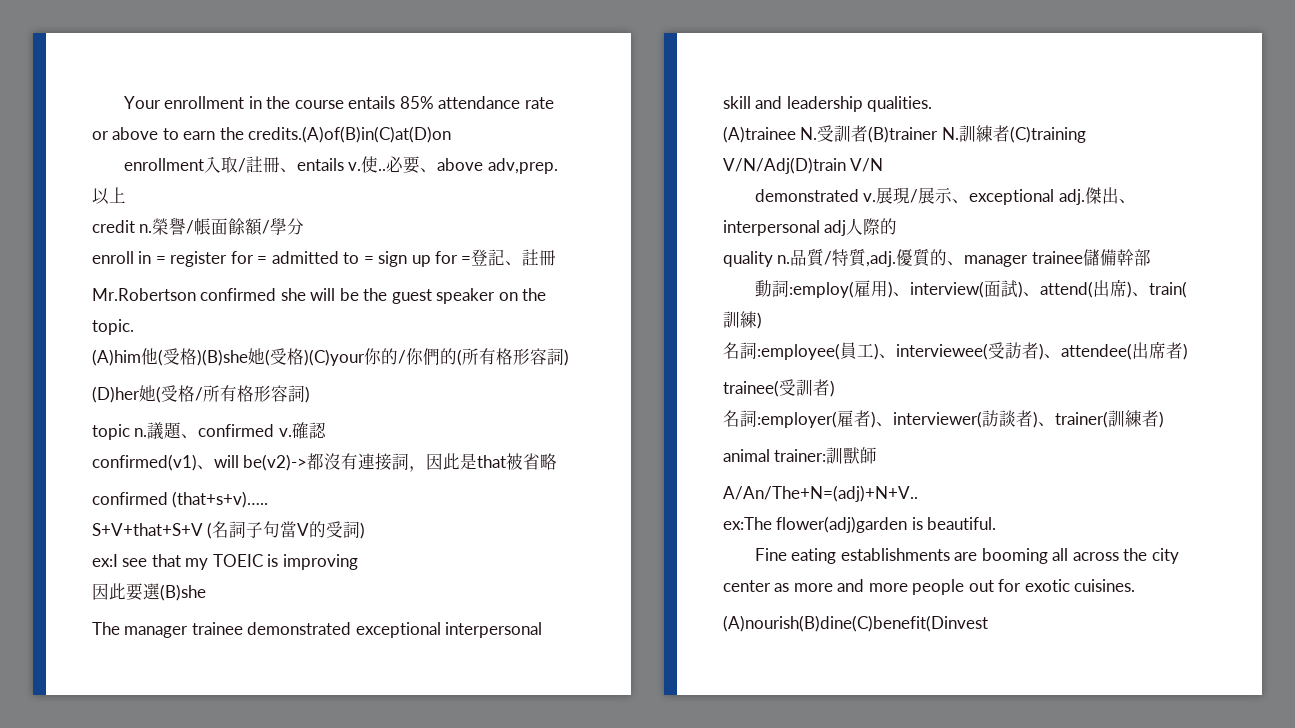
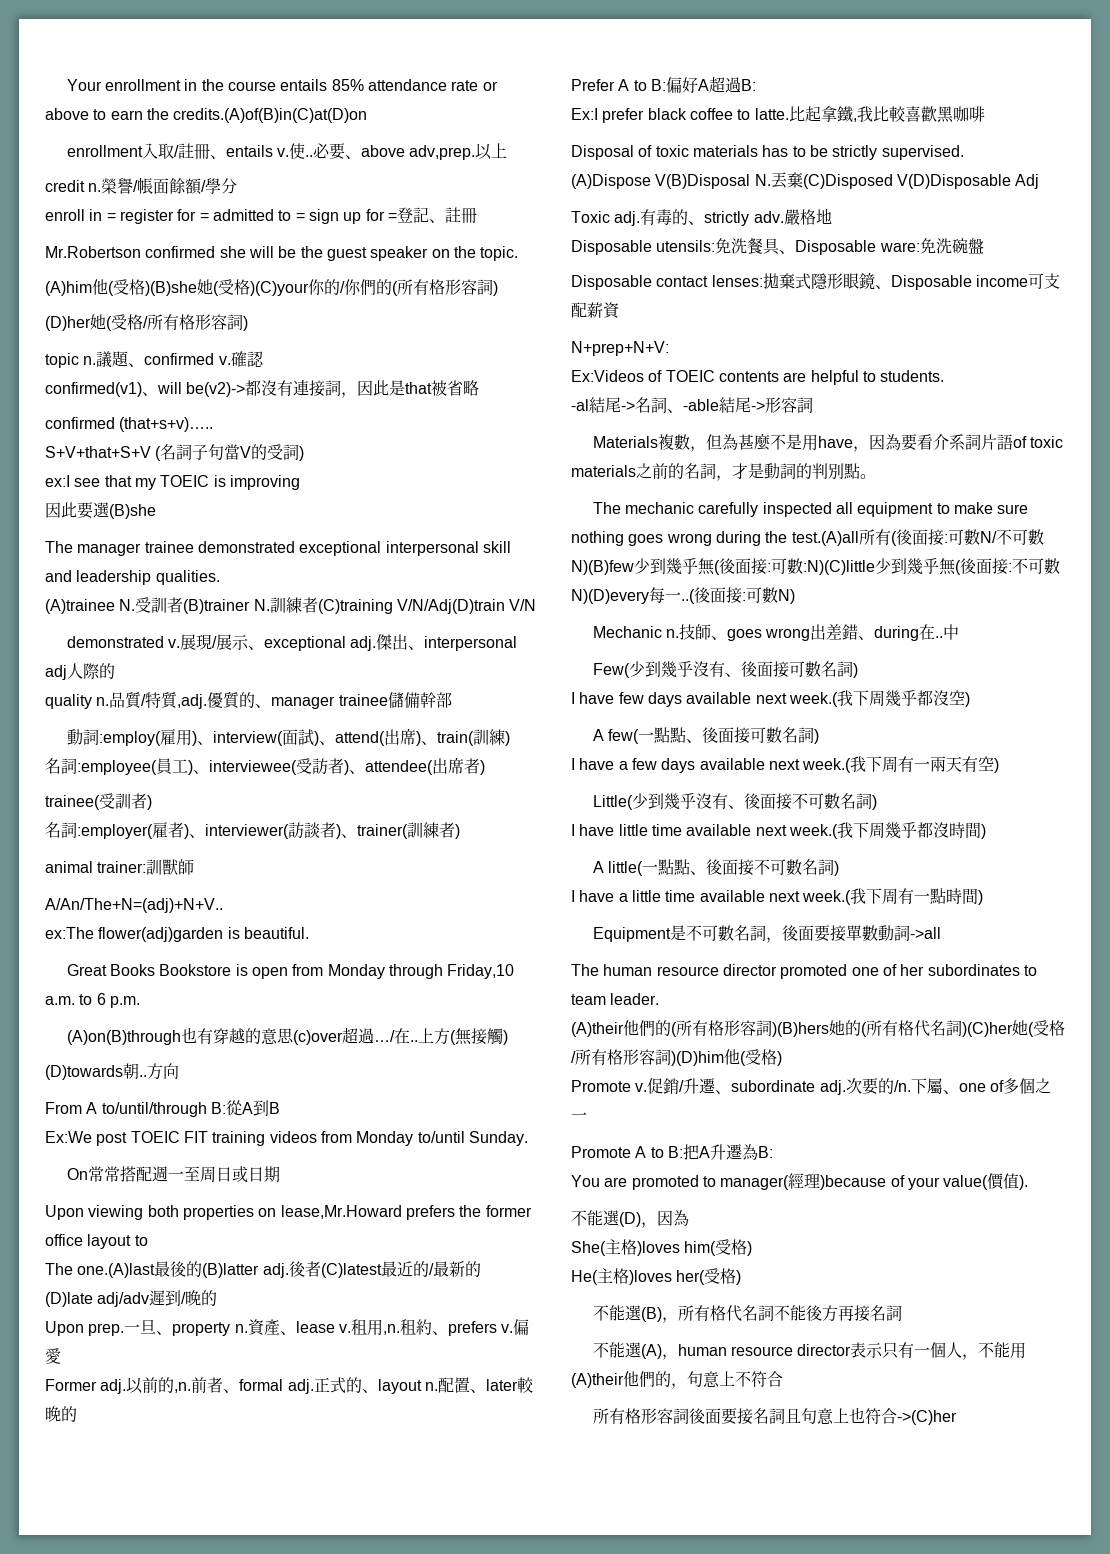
[754,548,1179,564] [723,579,1136,595] [723,615,988,632] Fine eating establishments are booming all across the city center as more and more people out for exotic cuisines. // (A)nourish(B)dine(C)benefit(Dinvest -> [66,964,515,979] [45,993,140,1008] [66,1027,508,1045] [45,1063,179,1080] [45,1100,280,1117] [45,1131,528,1146] [66,1166,280,1183] [45,1205,532,1220] [45,1234,148,1249] [45,1261,481,1278] [45,1290,218,1307] [45,1319,530,1336] [45,1348,61,1364] [45,1377,534,1394] [45,1406,77,1422] [571,76,756,93] [571,106,985,123] [571,145,964,160] [571,172,1040,189] [571,208,832,226] [571,237,984,255] [571,272,1060,290] [571,302,620,319] [571,341,669,356] [571,370,945,385] [571,397,813,413] [592,433,1063,452] [571,463,876,481] [592,502,1029,517] [571,529,1044,546] [571,558,1060,575] [571,587,795,604] [592,624,960,641] [592,661,858,678] [571,690,970,707] [592,727,819,744] [571,756,1000,773] [592,793,877,810] [571,822,986,839] [592,859,839,876] [571,888,984,905] [592,925,941,943] [571,964,1037,979] [571,993,660,1005] [571,1020,1065,1037] [571,1049,782,1066] [571,1078,1051,1095] [571,1112,587,1121] [571,1144,773,1160] [571,1173,1029,1190] [571,1210,689,1228] [571,1239,753,1256] [571,1268,742,1285] [592,1305,902,1323] [592,1342,1027,1360] [571,1371,783,1389] [592,1407,957,1425] Great Books Bookstore is open from Monday through Friday,10 a.m. to 6 p.m. // (A)on(B)through也有穿越的意思(c)over超過…/在..上方(無接觸) // (D)towards朝..方向 // From A to/until/through B:從A到B // Ex:We post TOEIC FIT training videos from Monday to/until Sunday. // On常常搭配週一至周日或日期 // Upon viewing both properties on lease,Mr.Howard prefers the former office layout to // The one.(A)last最後的(B)latter adj.後者(C)latest最近的/最新的 // (D)late adj/adv遲到/晚的 // Upon prep.一旦、property n.資產、lease v.租用,n.租約、prefers v.偏愛 // Former adj.以前的,n.前者、formal adj.正式的、layout n.配置、later較晚的 // Prefer A to B:偏好A超過B: // Ex:I prefer black coffee to latte.比起拿鐵,我比較喜歡黑咖啡 // Disposal of toxic materials has to be strictly supervised. // (A)Dispose V(B)Disposal N.丟棄(C)Disposed V(D)Disposable Adj // Toxic adj.有毒的、strictly adv.嚴格地 // Disposable utensils:免洗餐具、Disposable ware:免洗碗盤 // Disposable contact lenses:拋棄式隱形眼鏡、Disposable income可支配薪資 // N+prep+N+V: // Ex:Videos of TOEIC contents are helpful to students. // -al結尾->名詞、-able結尾->形容詞 // Materials複數，但為甚麼不是用have，因為要看介系詞片語of toxic materials之前的名詞，才是動詞的判別點。 // The mechanic carefully inspected all equipment to make sure nothing goes wrong during the test.(A)all所有(後面接:可數N/不可數N)(B)few少到幾乎無(後面接:可數:N)(C)little少到幾乎無(後面接:不可數N)(D)every每一..(後面接:可數N) // Mechanic n.技師、goes wrong出差錯、during在..中 // Few(少到幾乎沒有、後面接可數名詞) // I have few days available next week.(我下周幾乎都沒空) // A few(一點點、後面接可數名詞) // I have a few days available next week.(我下周有一兩天有空) // Little(少到幾乎沒有、後面接不可數名詞) // I have little time available next week.(我下周幾乎都沒時間) // A little(一點點、後面接不可數名詞) // I have a little time available next week.(我下周有一點時間) // Equipment是不可數名詞，後面要接單數動詞->all // The human resource director promoted one of her subordinates to team leader. // (A)their他們的(所有格形容詞)(B)hers她的(所有格代名詞)(C)her她(受格/所有格形容詞)(D)him他(受格) // Promote v.促銷/升遷、subordinate adj.次要的/n.下屬、one of多個之一 // Promote A to B:把A升遷為B: // You are promoted to manager(經理)because of your value(價值). // 不能選(D)，因為 // She(主格)loves him(受格) // He(主格)loves her(受格) // 不能選(B)，所有格代名詞不能後方再接名詞 // 不能選(A)，human resource director表示只有一個人，不能用(A)their他們的，句意上不符合 // 所有格形容詞後面要接名詞且句意上也符合->(C)her

